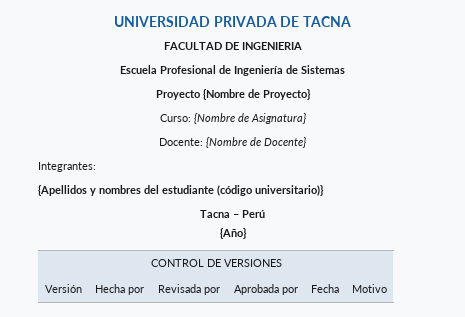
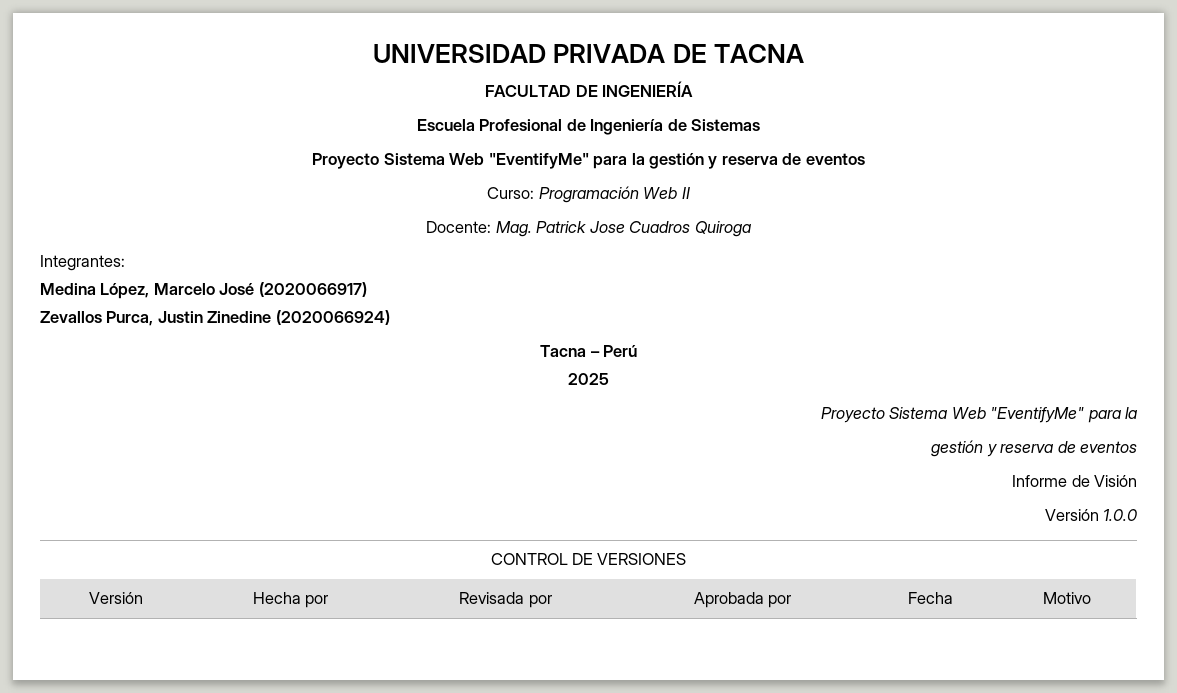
[241,42,302,50] INGENIERIA -> [601,81,693,97] INGENIERÍA
[202,89,311,100] [159,113,306,124] [159,137,306,148] [38,162,96,172] [38,185,324,196] [200,210,265,218] [219,228,247,239] {Nombre de Proyecto} // Curso: {Nombre de Asignatura} // Docente: {Nombre de Docente} // Integrantes: // {Apellidos y nombres del estudiante (código universitario)} // Tacna – Perú // {Año} -> [383,153,865,169] [487,186,690,203] [426,221,751,237] [40,255,125,271] [40,282,367,299] [40,310,390,326] [540,345,637,357] [568,373,609,385] [820,407,1137,423] [931,440,1137,457] [1012,475,1137,487] [1044,509,1138,521] Sistema Web "EventifyMe" para la gestión y reserva de eventos // Curso: Programación Web II // Docente: Mag. Patrick Jose Cuadros Quiroga // Integrantes: // Medina López, Marcelo José (2020066917) // Zevallos Purca, Justin Zinedine (2020066924) // Tacna – Perú // 2025 // Proyecto Sistema Web "EventifyMe" para la // gestión y reserva de eventos // Informe de Visión // Versión 1.0.0

